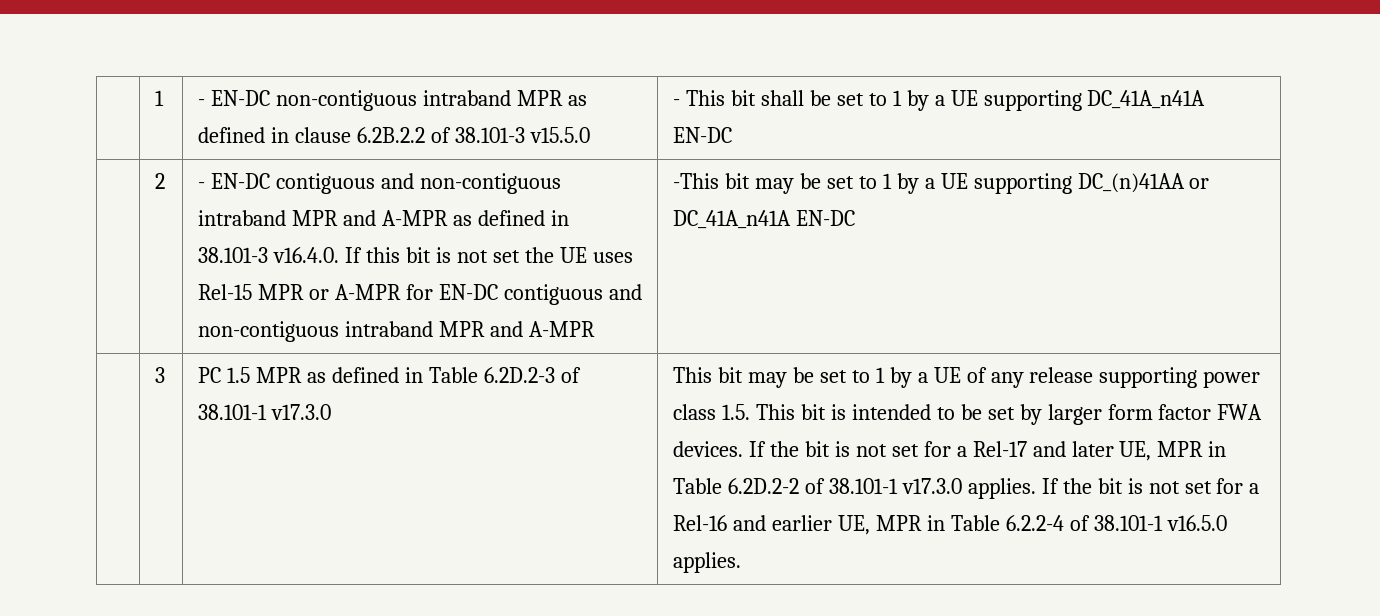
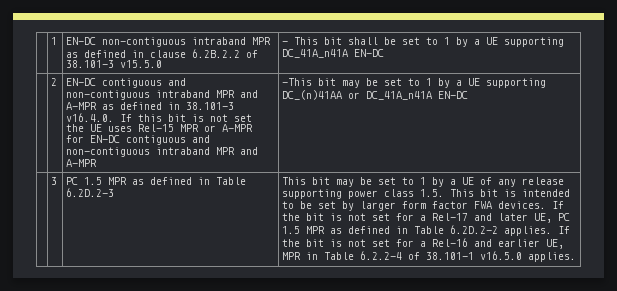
[155,90,165,106] [198,99,206,106] | 1 | - -> [50,37,57,45] | 1 |
[198,182,206,189] - -> (57, 82) none
[560,367,581,383] [198,404,332,420] of 38.101-1 v17.3.0 -> (114, 192) none
[1157,441,1227,457] [673,478,962,494] MPR in Table 6.2D.2-2 of 38.101-1 v17.3.0 -> [557,213,570,221] [281,225,498,234] PC 1.5 MPR as defined in Table 6.2D.2-2

